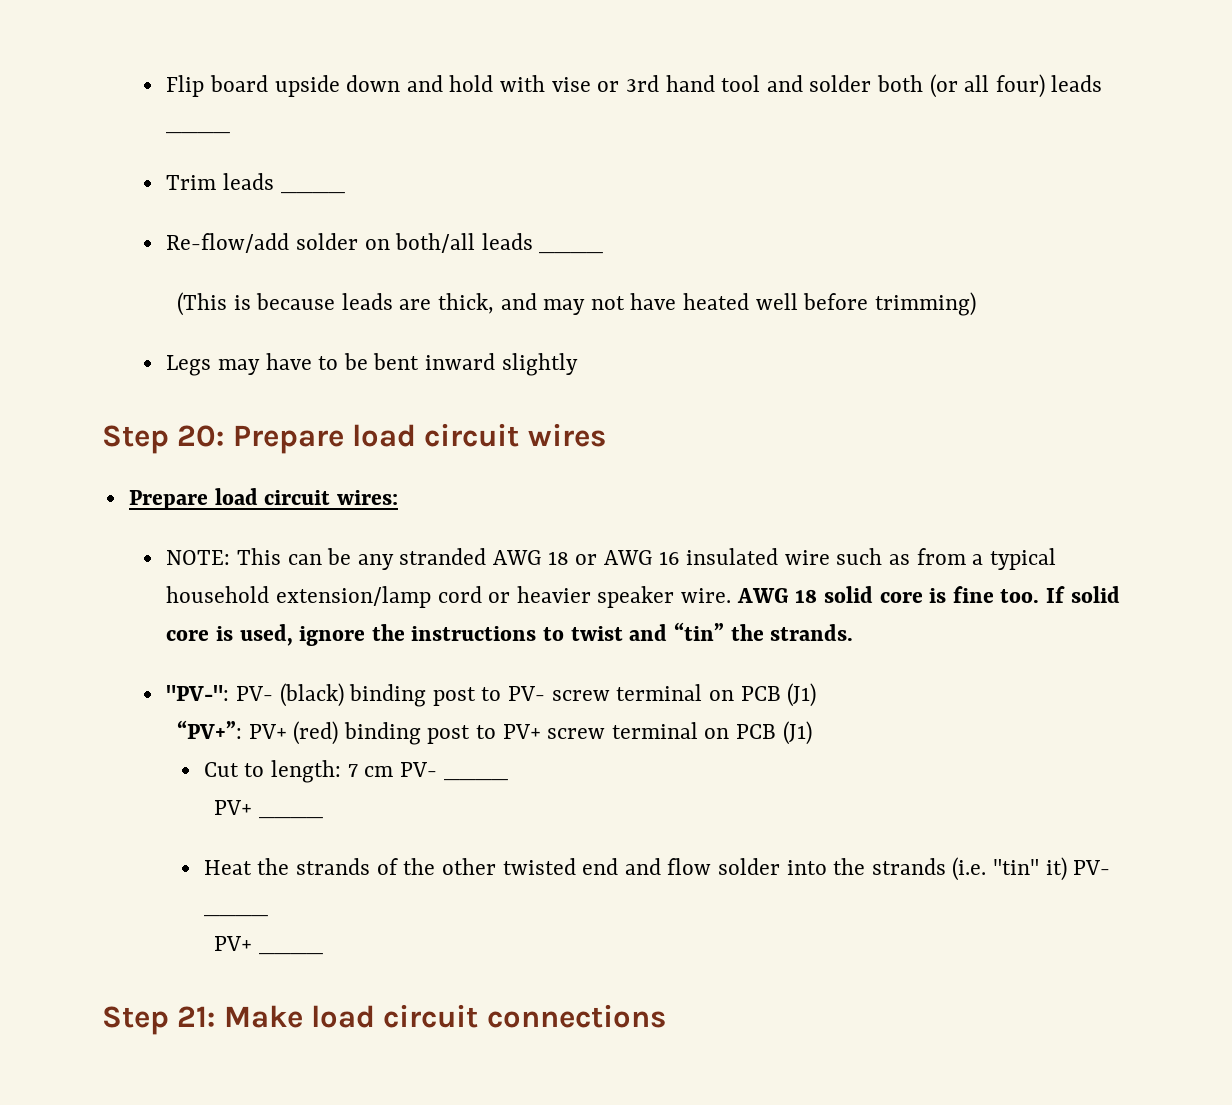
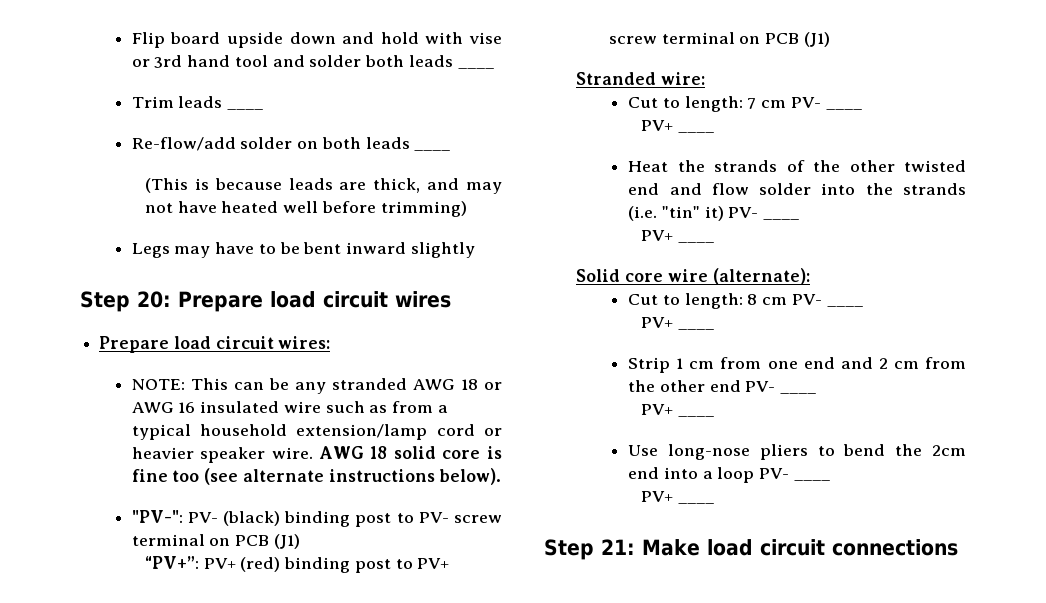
[929,74,1045,98] (or all four) -> (405, 61) none
[395,233,476,253] both/all -> [321,137,361,149] both
[1000,586,1120,603] [166,622,854,646] too. If solid core is used, ignore the instructions to twist and “tin” the strands. -> [172,468,502,485] too (see alternate instructions below).
(812, 733) none -> [576,72,706,85] // Stranded wire:
(323, 953) none -> [576,268,810,285] [628,293,822,309] [826,305,863,307] [641,317,674,328] [678,328,715,330] [628,357,966,373] [628,380,776,392] [780,392,817,394] [641,404,674,415] [678,415,715,417] [628,444,966,460] [628,467,790,483] [793,479,830,481] [641,491,674,502] [678,502,715,504] // Solid core wire (alternate): // Cut to length: 8 cm PV- ____ // PV+ ____ // Strip 1 cm from one end and 2 cm from the other end PV- ____ // PV+ ____ // Use long-nose pliers to bend the 2cm end into a loop PV- ____ // PV+ ____

